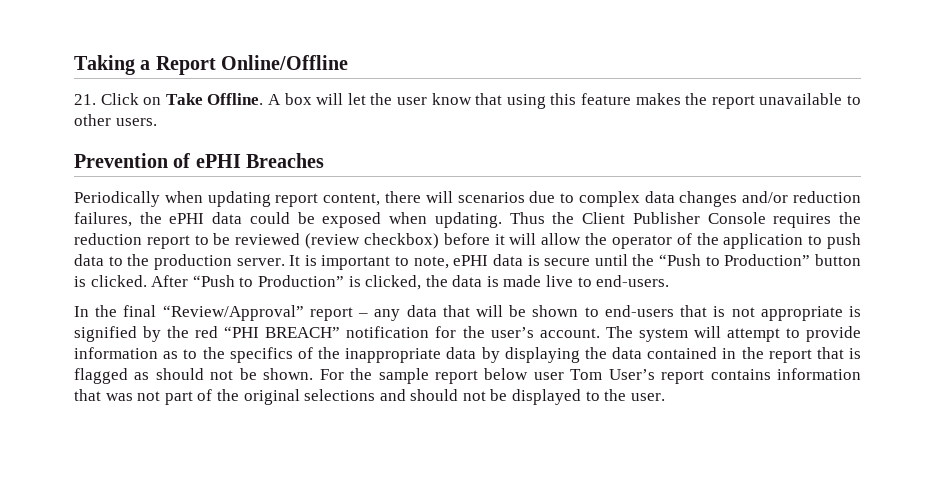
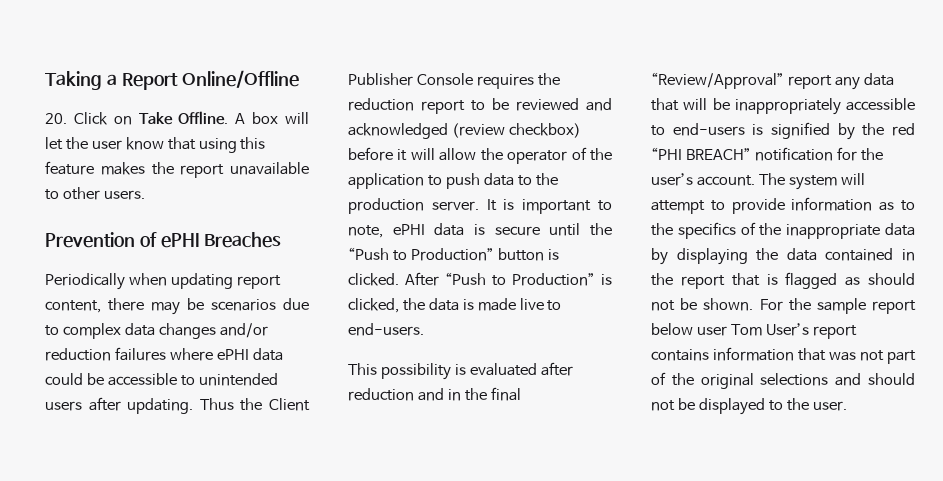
[74,94,96,105] 21. -> [45,113,67,124] 20.
[425,191,453,203] will -> [151,298,204,315] may be
[74,212,162,227] failures, the -> [114,347,213,361] failures where
[322,212,428,228] exposed when -> [107,373,278,386] [45,397,121,411] accessible to unintended users after
(301, 239) none -> [586,98,612,111] [348,123,448,139] and acknowledged
[74,306,89,317] In -> [348,362,573,380] [348,388,461,401] This possibility is evaluated after reduction and in
[358,313,369,317] – -> (832, 82) none
[532,305,843,321] shown to end-users that is not appropriate -> [734,98,915,115] [651,123,745,136] inappropriately accessible to end-users

